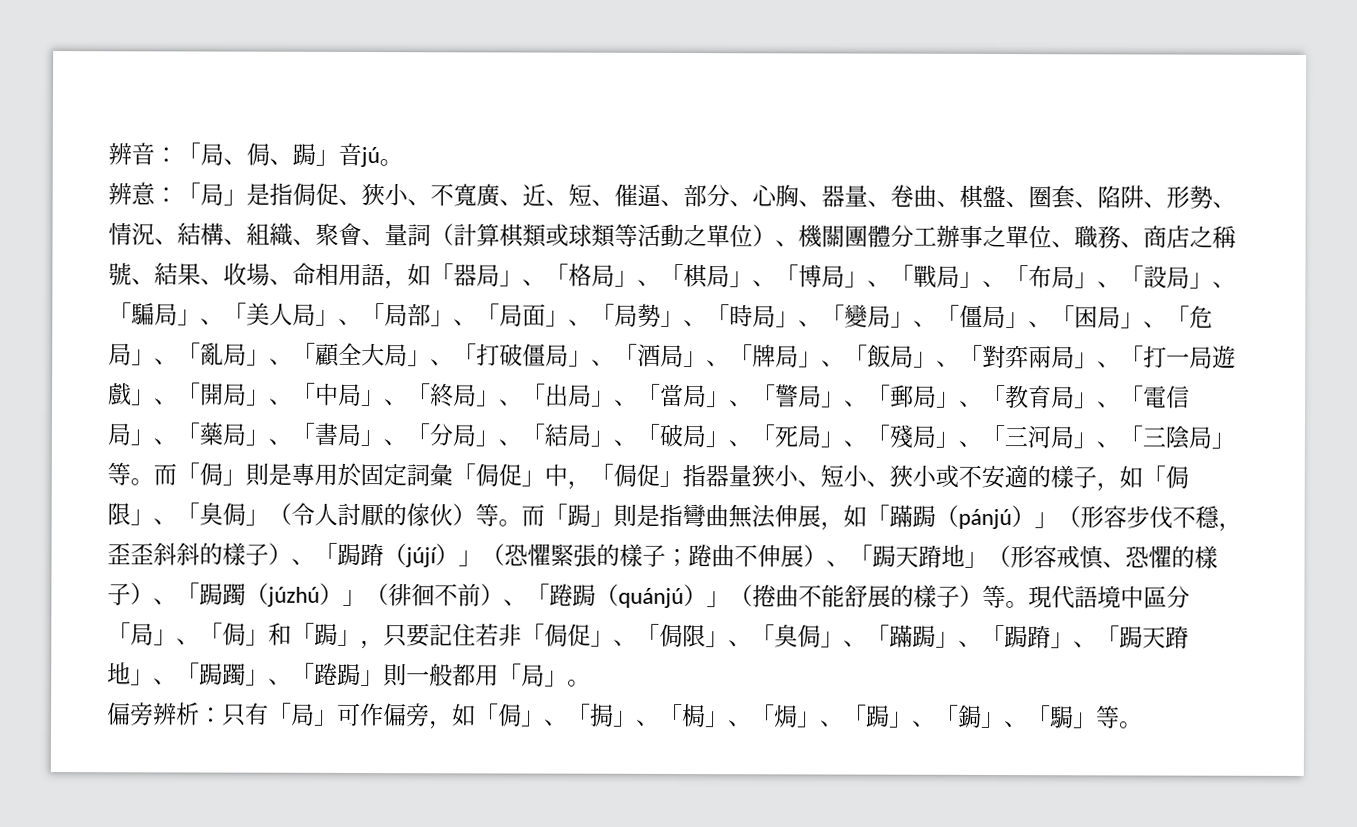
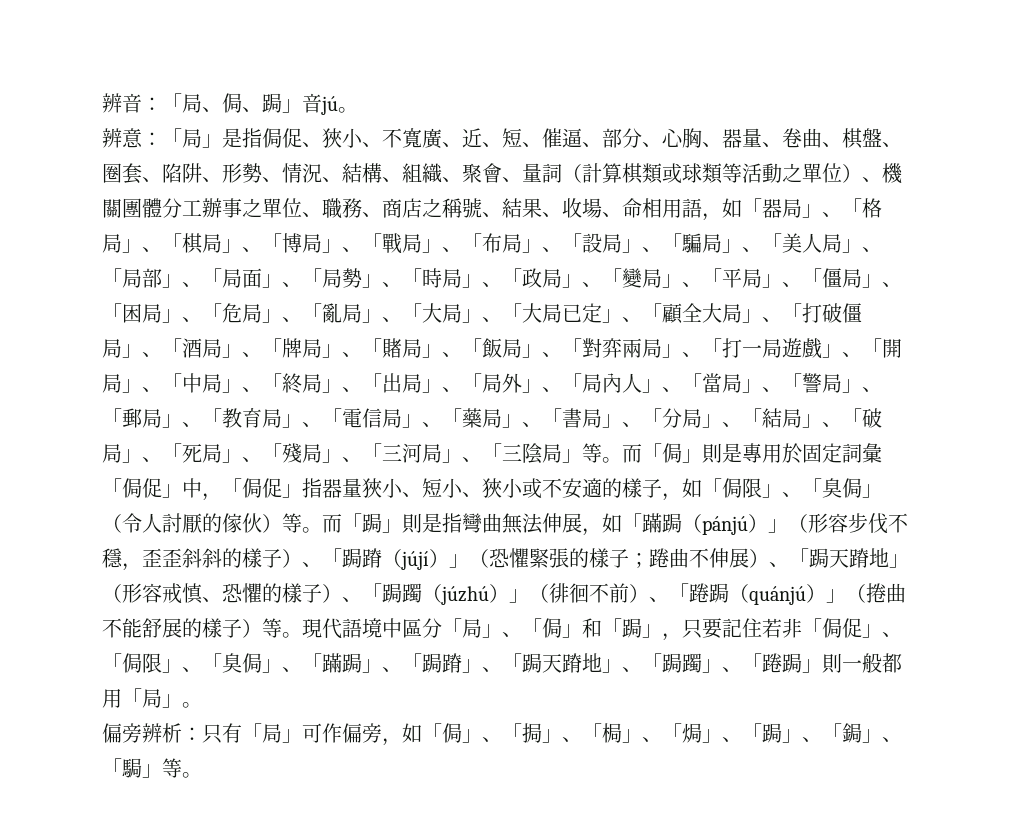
[844,304,868,328] 變 -> [522,268,742,288] 政局」、「變局」、「平
(316, 352) none -> [422,303,662,323] 大局」、「大局已定」、「
(868, 354) none -> [382,338,482,358] 賭局」、「
(661, 393) none -> [482,373,702,393] 局外」、「局內人」、「

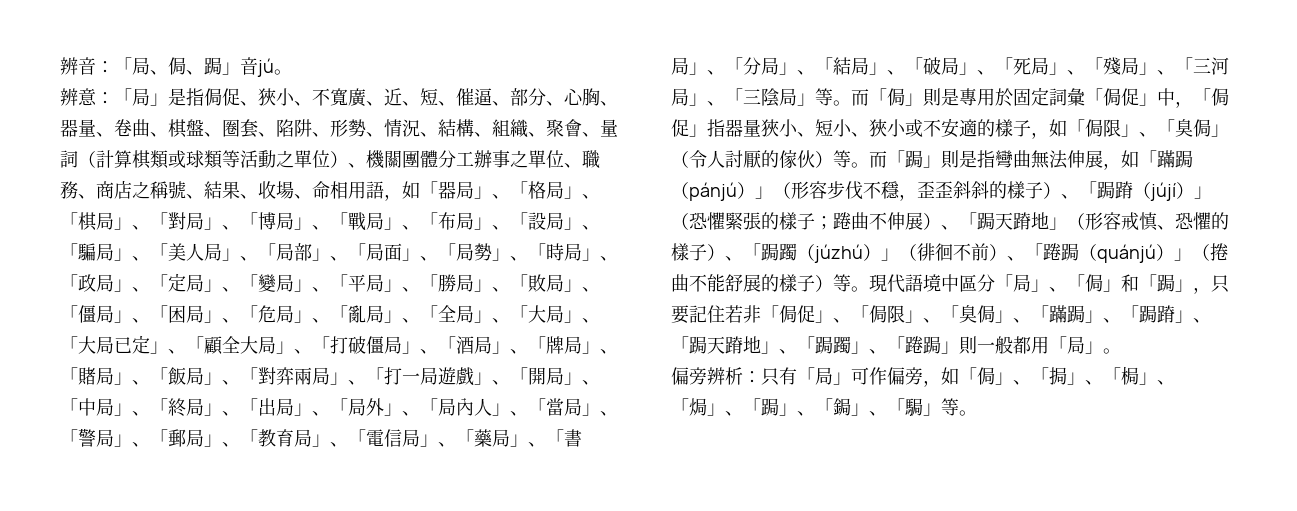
(282, 242) none -> [168,212,258,230] 對局」、「
(622, 277) none -> [168,273,258,292] 定局」、「
(822, 277) none -> [438,274,600,292] [60,305,78,321] 勝局」、「敗局」、「
(422, 312) none -> [438,305,528,323] 全局」、「

